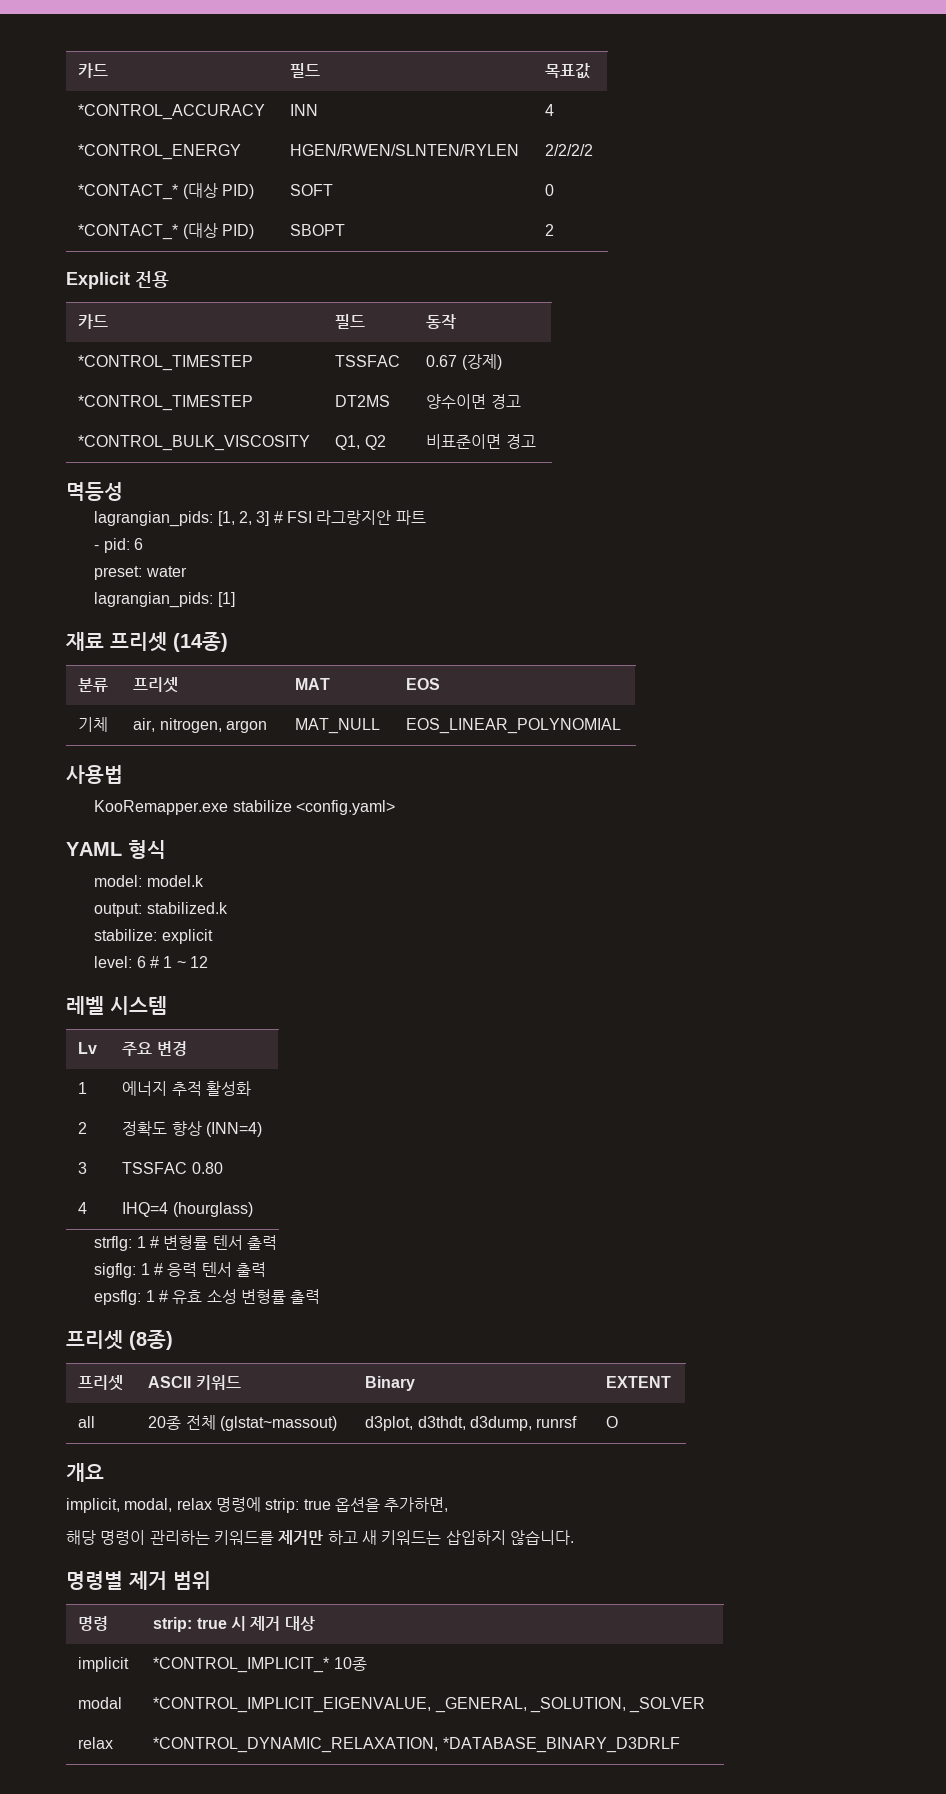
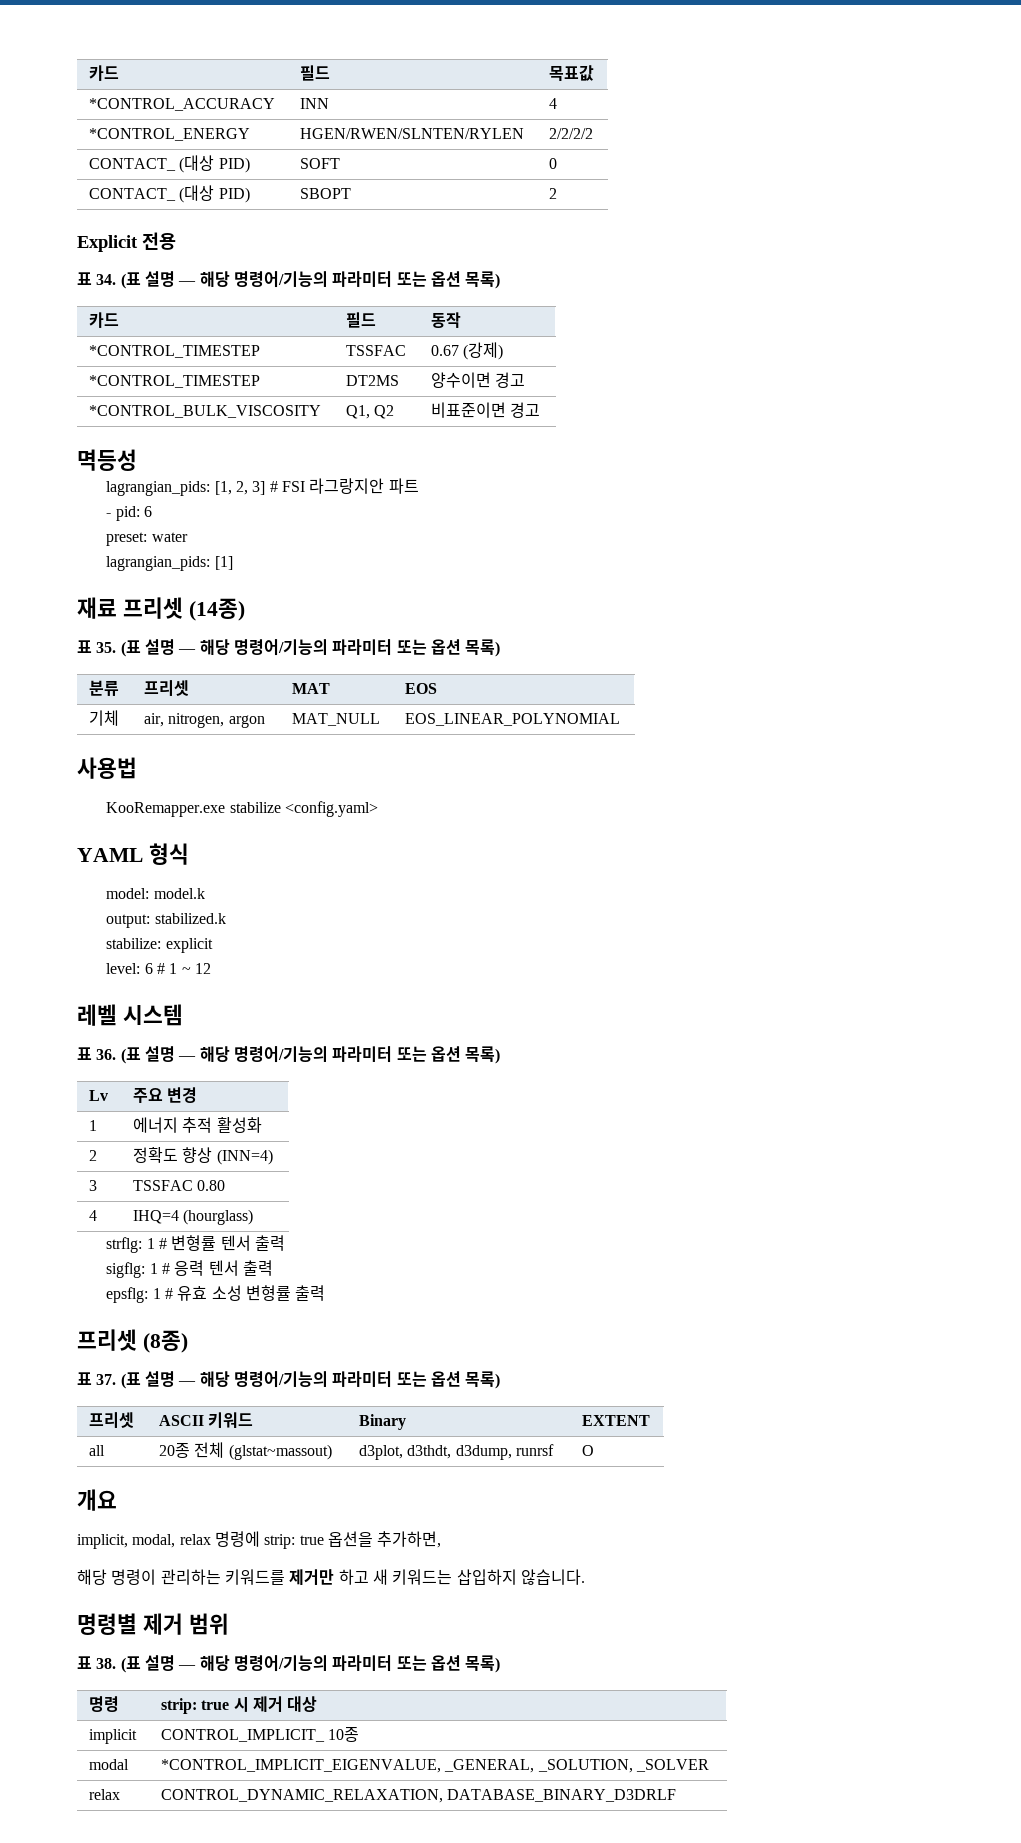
[78,184,179,200] *CONTACT_* -> [89,158,177,171] CONTACT_
[78,224,179,240] *CONTACT_* -> [89,188,177,201] CONTACT_
(169, 279) none -> [77,271,501,289] // 표 34. (표 설명 — 해당 명령어/기능의 파라미터 또는 옵션 목록)
(228, 642) none -> [77,639,501,657] // 표 35. (표 설명 — 해당 명령어/기능의 파라미터 또는 옵션 목록)
(167, 1005) none -> [77,1046,501,1064] // 표 36. (표 설명 — 해당 명령어/기능의 파라미터 또는 옵션 목록)
(173, 1340) none -> [77,1371,501,1389] // 표 37. (표 설명 — 해당 명령어/기능의 파라미터 또는 옵션 목록)
(211, 1580) none -> [77,1655,501,1673] // 표 38. (표 설명 — 해당 명령어/기능의 파라미터 또는 옵션 목록)
[153,1657,330,1673] *CONTROL_IMPLICIT_* -> [161,1729,326,1742] CONTROL_IMPLICIT_
[153,1737,680,1753] *CONTROL_DYNAMIC_RELAXATION, *DATABASE_BINARY_D3DRLF -> [161,1789,677,1803] CONTROL_DYNAMIC_RELAXATION, DATABASE_BINARY_D3DRLF

